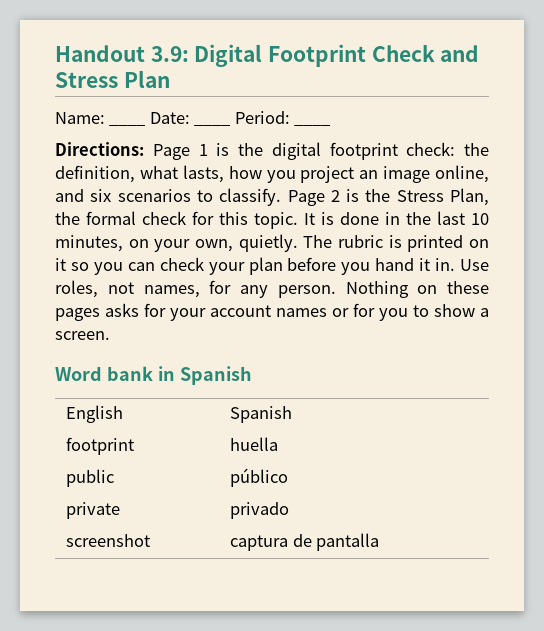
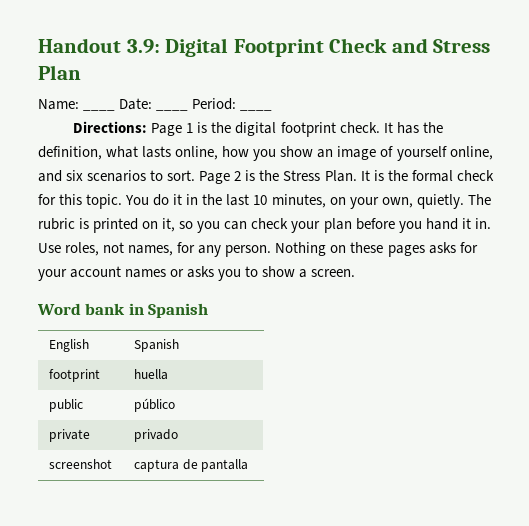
[406,142,456,156] check: -> [339,122,419,134] check. It has
[182,165,224,183] lasts, -> [142,146,219,160] lasts online,
[300,166,355,183] project -> [280,146,314,157] show
(431, 174) none -> [380,146,447,161] of yourself
[219,188,282,206] classify. -> [167,170,196,181] sort.
[450,188,490,206] Plan, -> [324,170,384,182] Plan. It is
[304,212,379,225] It is done -> [125,194,183,206] You do it
[55,258,66,271] it -> [162,218,176,232] it,
[353,303,375,317] for -> [187,266,215,278] asks

